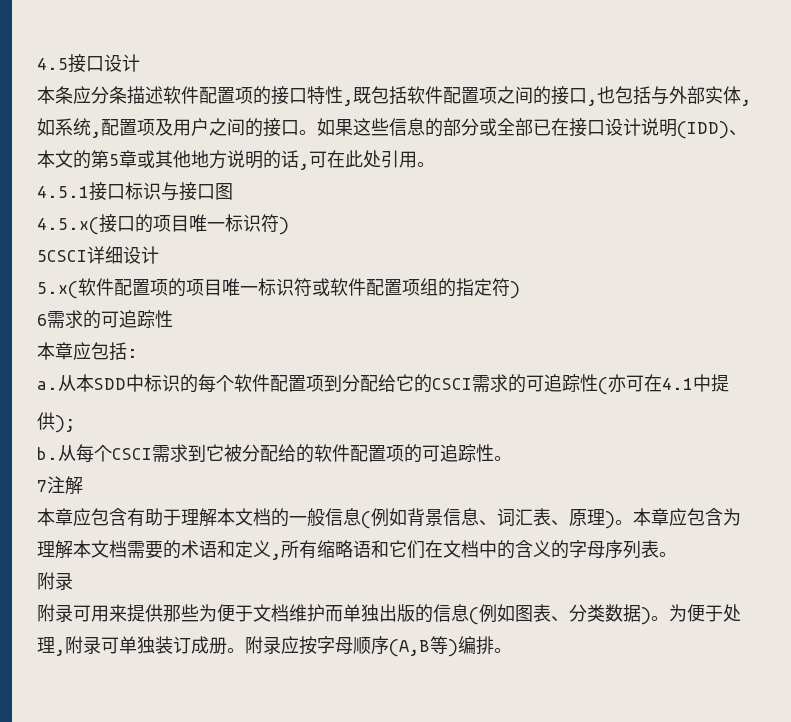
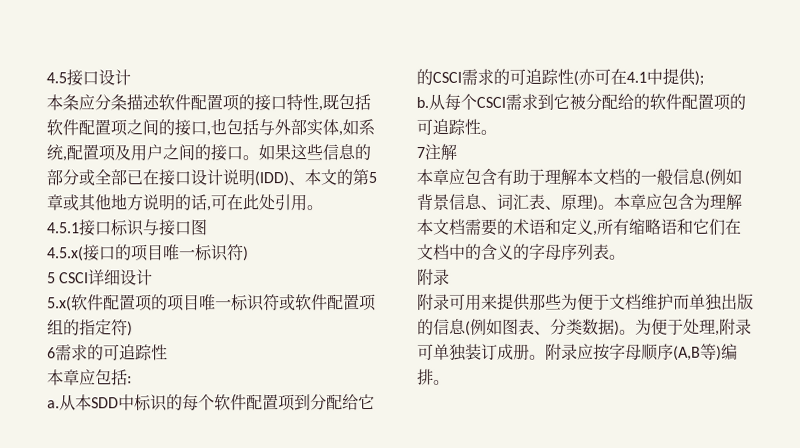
[37,250,87,262] 5CSCI -> [47,272,90,284] 5 CSCI
(729, 383) // -> (679, 76) none

